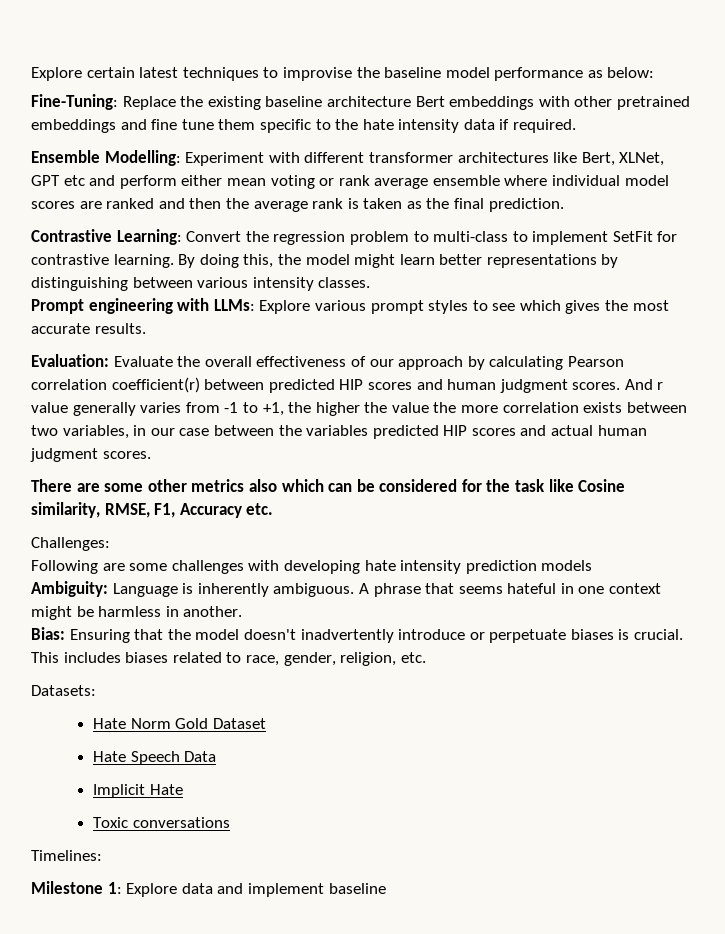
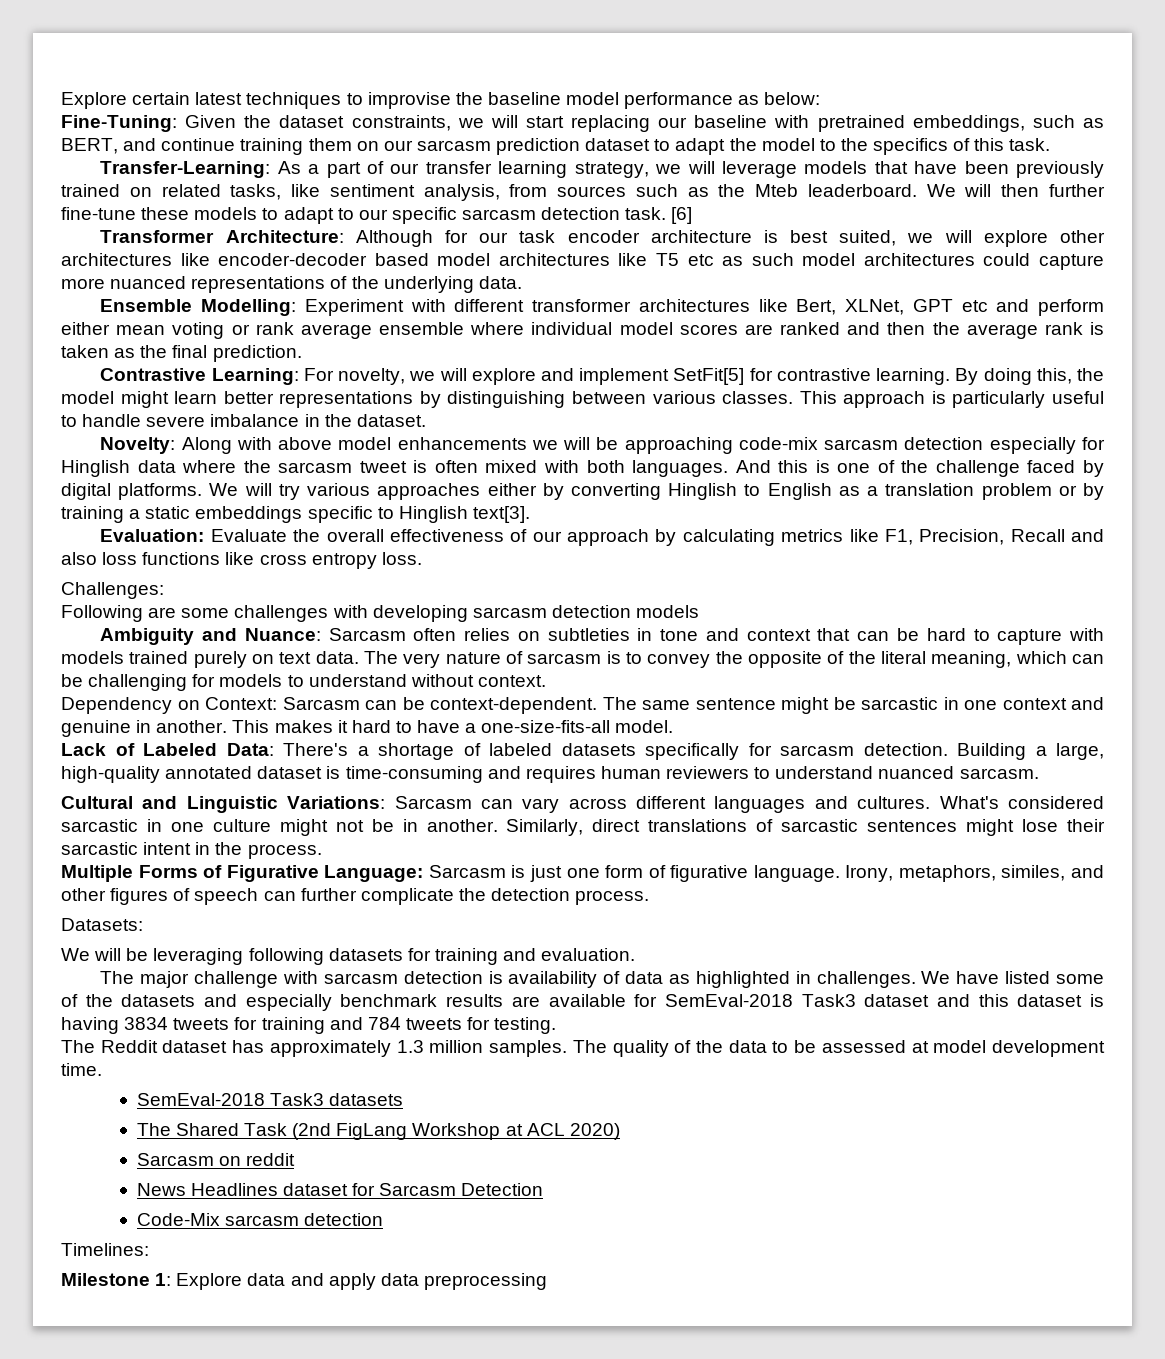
[122,96,690,110] [31,119,577,133] Replace the existing baseline architecture Bert embeddings with other pretrained embeddings and fine tune them specific to the hate intensity data if required. -> [185,115,1104,132] [61,138,1051,155] [100,161,1105,178] [61,184,1105,201] [61,207,693,224] [100,230,1106,247] [61,253,1104,270] [61,276,522,293] Given the dataset constraints, we will start replacing our baseline with pretrained embeddings, such as BERT, and continue training them on our sarcasm prediction dataset to adapt the model to the specifics of this task. // Transfer-Learning: As a part of our transfer learning strategy, we will leverage models that have been previously trained on related tasks, like sentiment analysis, from sources such as the Mteb leaderboard. We will then further fine-tune these models to adapt to our specific sarcasm detection task. [6] // Transformer Architecture: Although for our task encoder architecture is best suited, we will explore other architectures like encoder-decoder based model architectures like T5 etc as such model architectures could capture more nuanced representations of the underlying data.
[186,231,653,245] Convert the regression problem to multi-class to implement SetFit -> [303,368,745,385] For novelty, we will explore and implement SetFit[5]
[252,277,314,291] intensity -> (716, 397) none
[31,298,669,314] [31,323,146,334] // Prompt engineering with LLMs: Explore various prompt styles to see which gives the most accurate results. -> [799,391,1104,408] [61,414,426,427] [100,437,1106,454] [61,460,1104,477] [61,483,1104,500] [61,506,530,523] This approach is particularly useful to handle severe imbalance in the dataset. // Novelty: Along with above model enhancements we will be approaching code-mix sarcasm detection especially for Hinglish data where the sarcasm tweet is often mixed with both languages. And this is one of the challenge faced by digital platforms. We will try various approaches either by converting Hinglish to English as a translation problem or by training a static embeddings specific to Hinglish text[3].
[567,356,624,367] [31,377,664,393] [31,402,687,416] [31,425,647,439] [30,448,151,462] [31,479,626,492] [31,502,274,518] Pearson correlation coefficient(r) between predicted HIP scores and human judgment scores. And r value generally varies from -1 to +1, the higher the value the more correlation exists between two variables, in our case between the variables predicted HIP scores and actual human judgment scores. // There are some other metrics also which can be considered for the task like Cosine similarity, RMSE, F1, Accuracy etc. -> [781,529,1105,545] [61,552,422,569] metrics like F1, Precision, Recall and also loss functions like cross entropy loss.
[364,560,593,574] [31,581,662,597] [31,606,243,620] [31,627,684,643] [31,652,426,666] [31,685,96,696] [93,718,266,729] [93,751,217,765] [93,784,183,798] [93,817,230,828] hate intensity prediction models // Ambiguity: Language is inherently ambiguous. A phrase that seems hateful in one context might be harmless in another. // Bias: Ensuring that the model doesn't inadvertently introduce or perpetuate biases is crucial. This includes biases related to race, gender, religion, etc. // Datasets: // Hate Norm Gold Dataset // Hate Speech Data // Implicit Hate // Toxic conversations -> [472,605,700,618] [100,628,1104,645] [61,651,1105,668] [61,674,546,691] [61,697,1104,714] [61,720,674,737] [61,743,1104,760] [61,766,1039,783] [61,796,1104,813] [61,819,1106,836] [61,842,322,859] [61,865,1104,882] [61,888,650,905] [61,918,143,931] [61,948,636,965] [100,971,1104,988] [61,994,1104,1011] [61,1017,557,1034] [61,1040,1105,1057] [61,1063,102,1076] [136,1093,404,1106] [136,1123,620,1140] [136,1153,296,1166] [136,1183,544,1196] [136,1213,384,1226] sarcasm detection models // Ambiguity and Nuance: Sarcasm often relies on subtleties in tone and context that can be hard to capture with models trained purely on text data. The very nature of sarcasm is to convey the opposite of the literal meaning, which can be challenging for models to understand without context. // Dependency on Context: Sarcasm can be context-dependent. The same sentence might be sarcastic in one context and genuine in another. This makes it hard to have a one-size-fits-all model. // Lack of Labeled Data: There's a shortage of labeled datasets specifically for sarcasm detection. Building a large, high-quality annotated dataset is time-consuming and requires human reviewers to understand nuanced sarcasm. // Cultural and Linguistic Variations: Sarcasm can vary across different languages and cultures. What's considered sarcastic in one culture might not be in another. Similarly, direct translations of sarcastic sentences might lose their sarcastic intent in the process. // Multiple Forms of Figurative Language: Sarcasm is just one form of figurative language. Irony, metaphors, similes, and other figures of speech can further complicate the detection process. // Datasets: // We will be leveraging following datasets for training and evaluation. // The major challenge with sarcasm detection is availability of data as highlighted in challenges. We have listed some of the datasets and especially benchmark results are available for SemEval-2018 Task3 dataset and this dataset is having 3834 tweets for training and 784 tweets for testing. // The Reddit dataset has approximately 1.3 million samples. The quality of the data to be assessed at model development time. // SemEval-2018 Task3 datasets // The Shared Task (2nd FigLang Workshop at ACL 2020) // Sarcasm on reddit // News Headlines dataset for Sarcasm Detection // Code-Mix sarcasm detection
[247,883,386,897] implement baseline -> [328,1273,547,1290] apply data preprocessing

